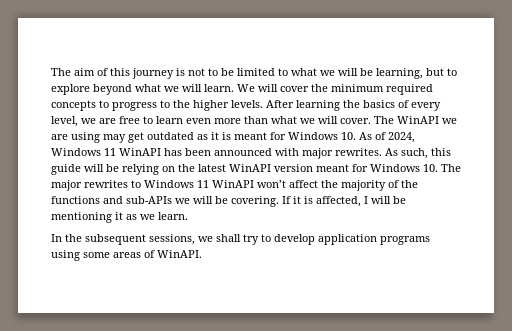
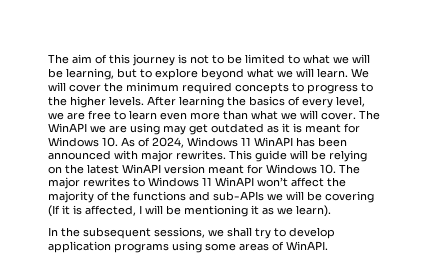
[385,148,451,159] As such, this -> [229,150,252,160] This
[231,196,291,207] covering. If -> [325,191,374,203] [48,205,60,217] covering (If
[158,212,188,220] learn. -> [296,205,331,217] learn).

